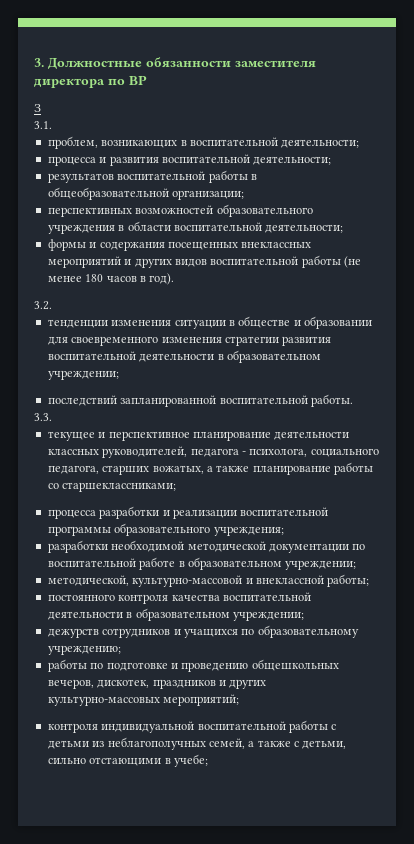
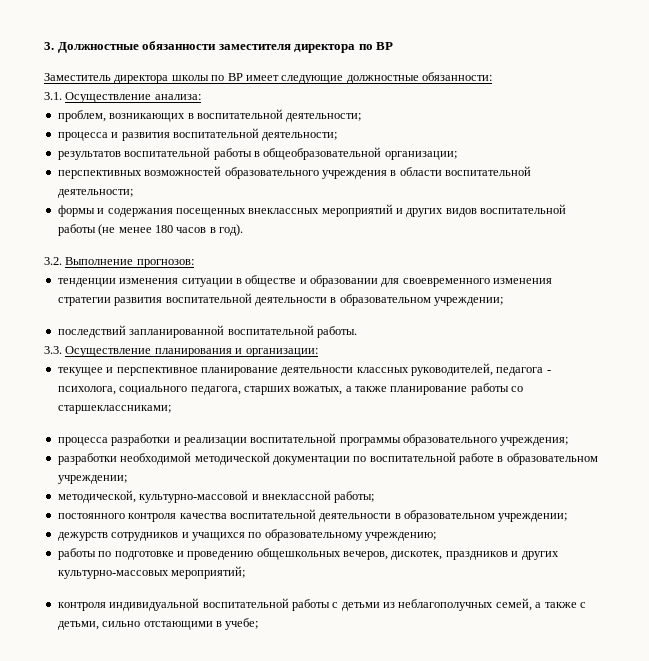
[34,104,41,112] З -> [44,72,492,84] Заместитель директора школы по ВР имеет следующие должностные обязанности:
(52, 125) none -> [65,92,201,103] Осуществление анализа:
(52, 305) none -> [65,257,194,268] Выполнение прогнозов:
(52, 417) none -> [65,346,318,357] Осуществление планирования и организации:

